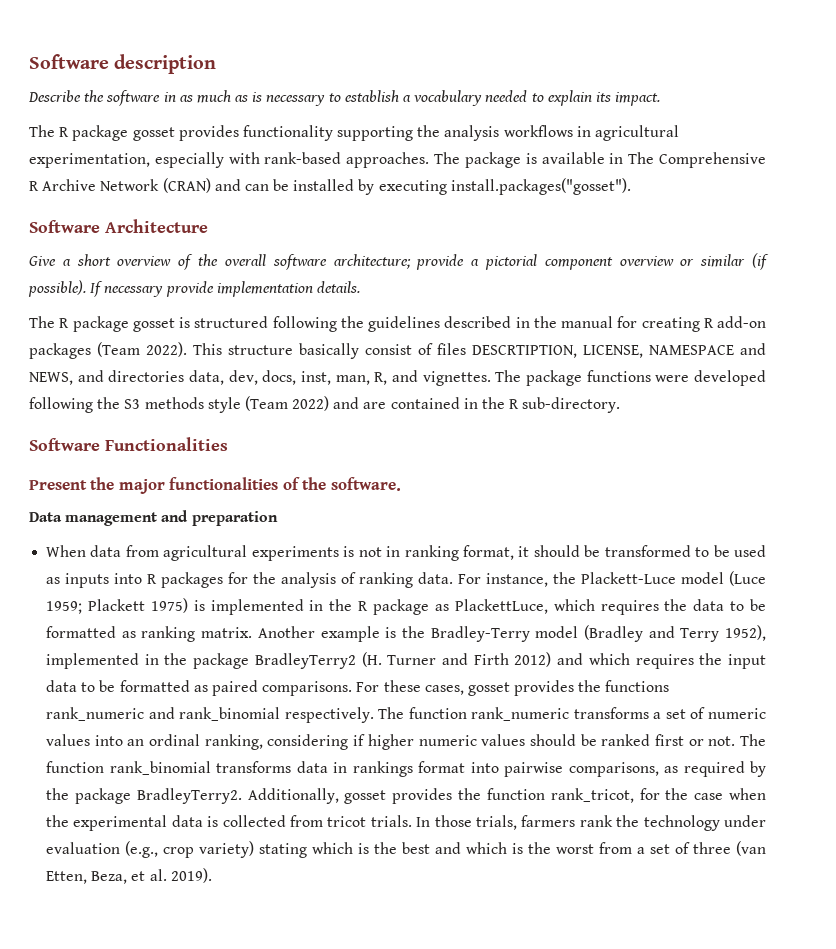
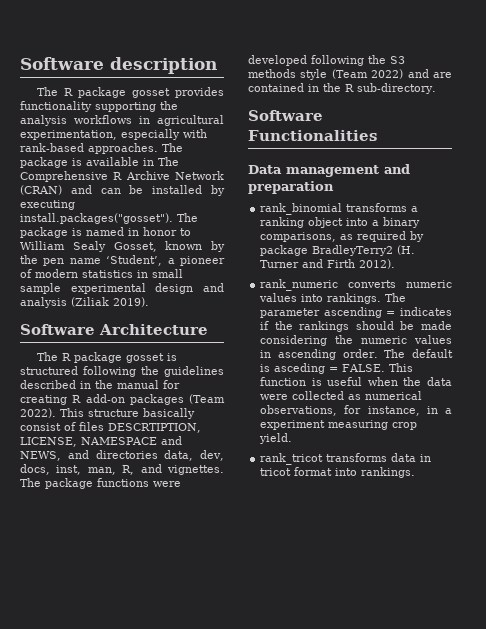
[28,90,661,106] // Describe the software in as much as is necessary to establish a vocabulary needed to explain its impact. -> (217, 65) none
[29,219,208,233] [29,253,769,270] [28,280,360,297] // Software Architecture // Give a short overview of the overall software architecture; provide a pictorial component overview or similar (if possible). If necessary provide implementation details. -> [177,213,198,222] [20,227,191,238] [20,241,225,252] [20,255,225,266] [20,269,183,278] [20,283,224,294] [20,297,149,308] [20,324,208,335] The package is named in honor to William Sealy Gosset, known by the pen name ‘Student’, a pioneer of modern statistics in small sample experimental design and analysis (Ziliak 2019). // Software Architecture
[29,477,401,494] [29,510,278,526] [46,545,767,561] [46,571,766,588] [46,598,767,615] [46,625,766,642] [46,653,188,669] Present the major functionalities of the software. // Data management and preparation // When data from agricultural experiments is not in ranking format, it should be transformed to be used as inputs into R packages for the analysis of ranking data. For instance, the Plackett-Luce model (Luce 1959; Plackett 1975) is implemented in the R package as PlackettLuce, which requires the data to be formatted as ranking matrix. Another example is the Bradley-Terry model (Bradley and Terry 1952), implemented in the -> [248,164,410,177] [248,181,334,194] [260,203,419,215] [260,217,421,228] [260,231,425,242] Data management and preparation // rank_binomial transforms a ranking object into a binary comparisons, as required by
[514,652,767,669] [46,680,670,696] [46,707,766,723] [46,734,767,750] [46,761,211,775] 2012) and which requires the input data to be formatted as paired comparisons. For these cases, gosset provides the functions rank_numeric and rank_binomial respectively. The function rank_numeric transforms a set of numeric values into an ordinal ranking, considering if higher numeric values should be ranked first or not. The function rank_binomial -> [359,259,396,269] [260,279,452,291] [259,293,407,304] [260,307,452,318] [260,321,452,332] [260,335,452,346] [260,349,453,360] [260,363,414,374] [260,377,452,386] [260,391,423,400] [260,405,452,416] [260,420,418,430] [259,433,293,444] [260,453,324,465] 2012). // rank_numeric converts numeric values into rankings. The parameter ascending = indicates if the rankings should be made considering the numeric values in ascending order. The default is asceding = FALSE. This function is useful when the data were collected as numerical observations, for instance, in a experiment measuring crop yield. // rank_tricot
[352,761,413,777] rankings -> [260,468,292,476] tricot
[504,761,766,777] [46,788,766,804] [46,815,766,831] [46,841,767,858] [46,868,212,884] pairwise comparisons, as required by the package BradleyTerry2. Additionally, gosset provides the function rank_tricot, for the case when the experimental data is collected from tricot trials. In those trials, farmers rank the technology under evaluation (e.g., crop variety) stating which is the best and which is the worst from a set of three (van Etten, Beza, et al. 2019). -> [361,467,416,478] rankings.

